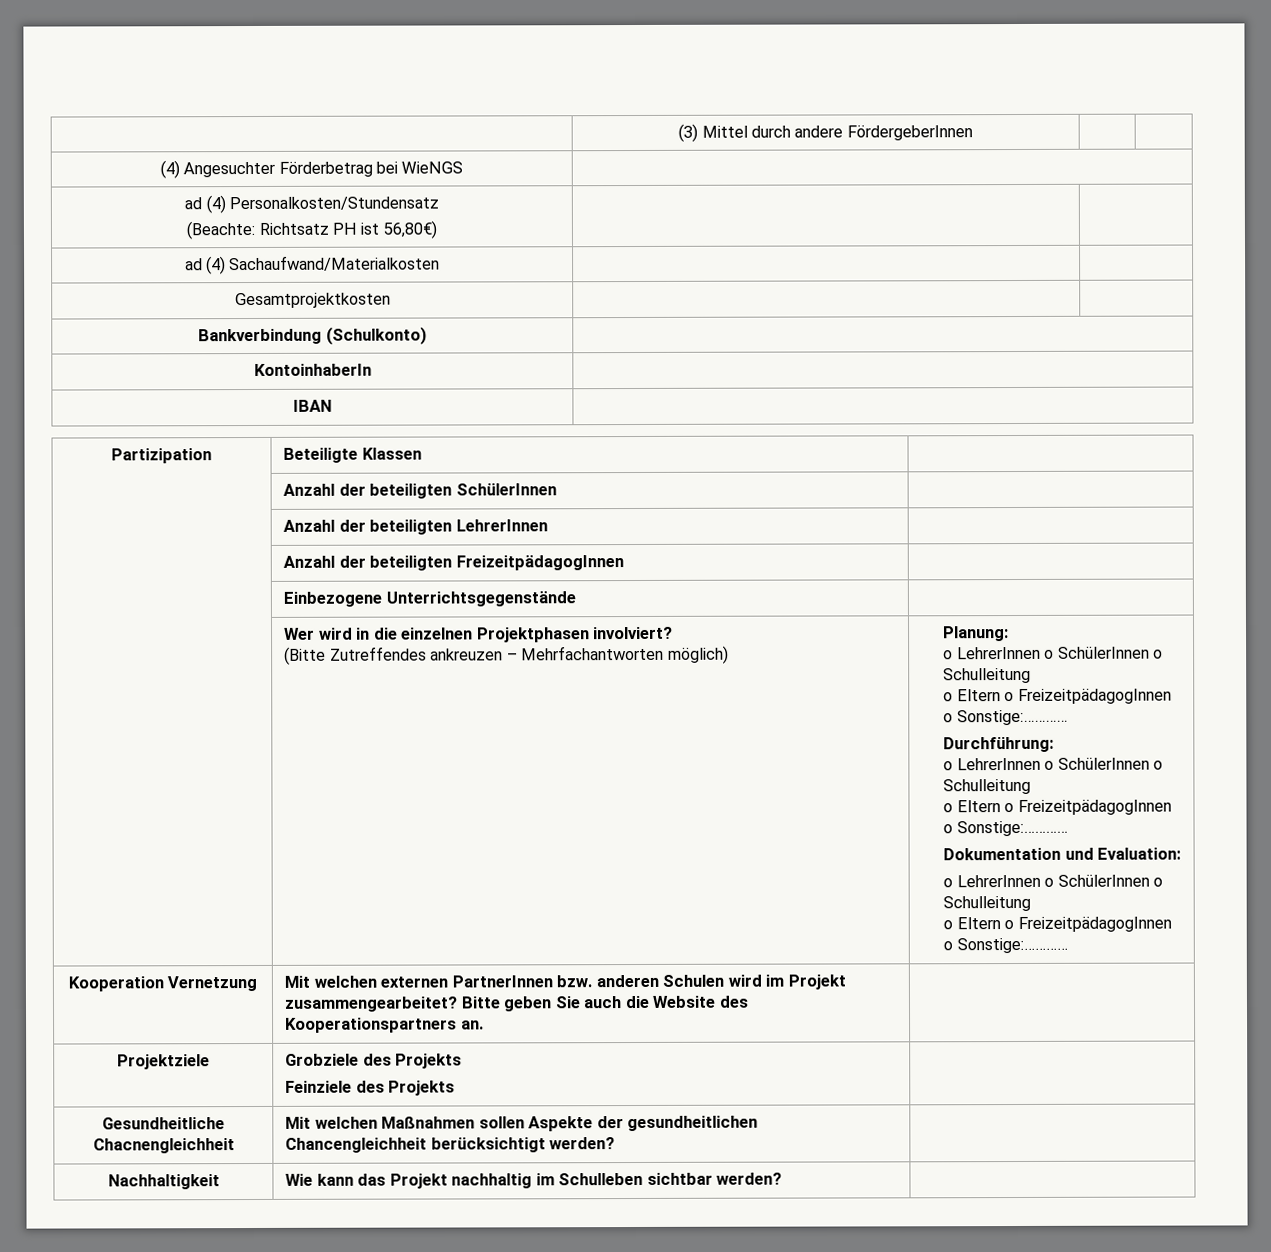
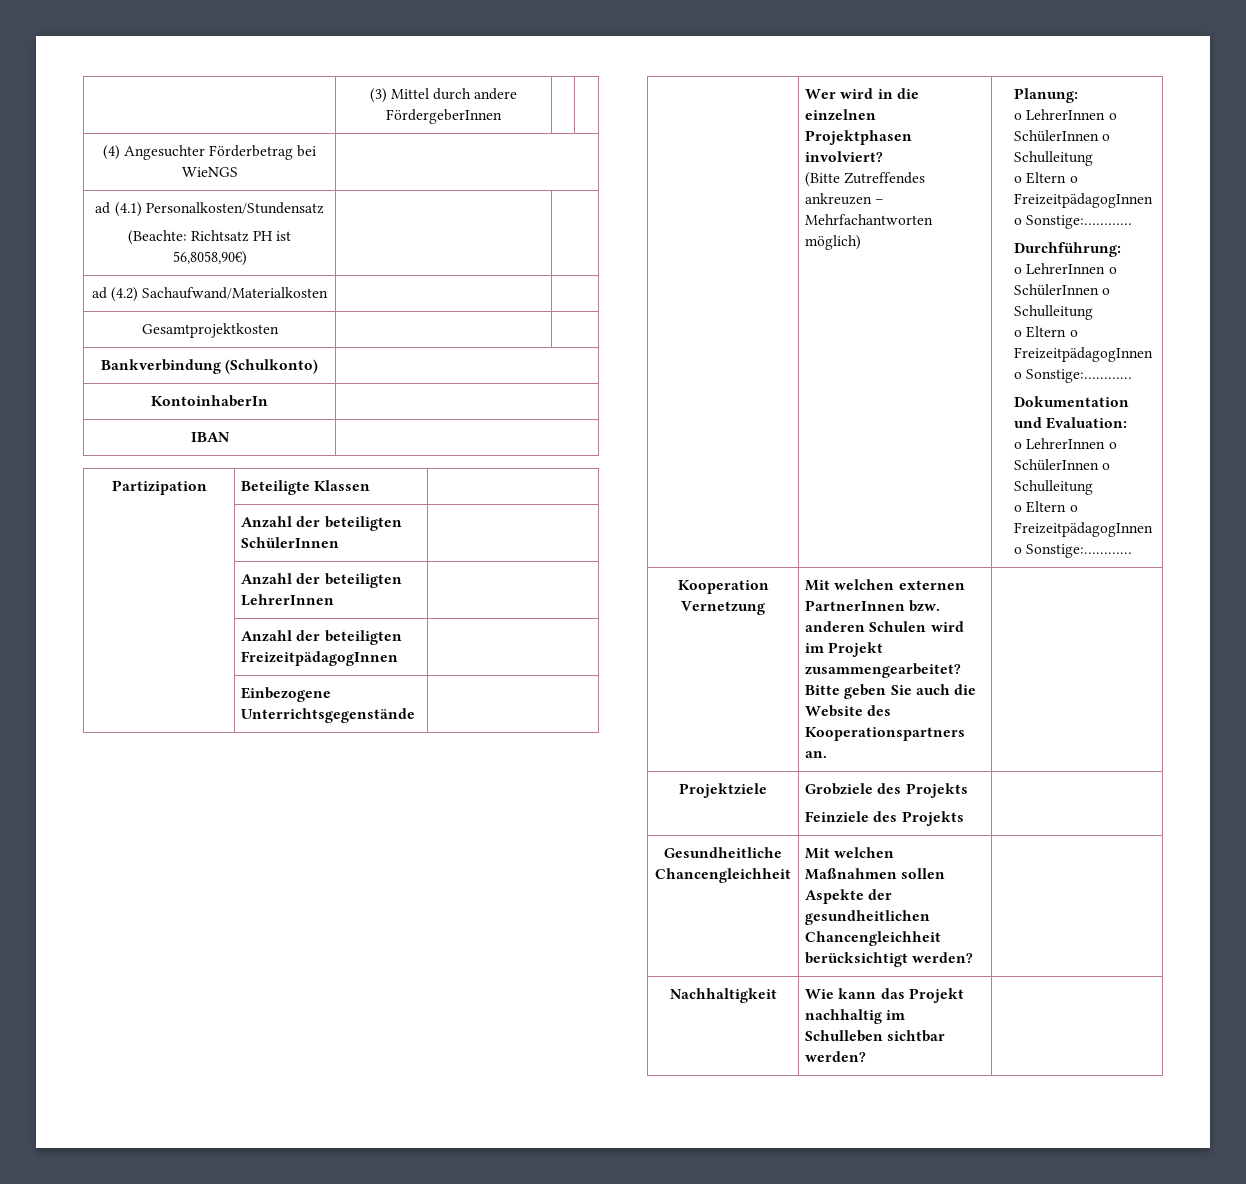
[205,195,226,214] (4) -> [114,202,142,217] (4.1)
[382,220,437,239] [184,256,226,275] 56,80€) | | // ad (4) -> [172,251,247,266] [91,287,138,302] 56,8058,90€) | | // ad (4.2)
[92,1138,235,1154] Chacnengleichheit -> [655,868,791,883] Chancengleichheit

